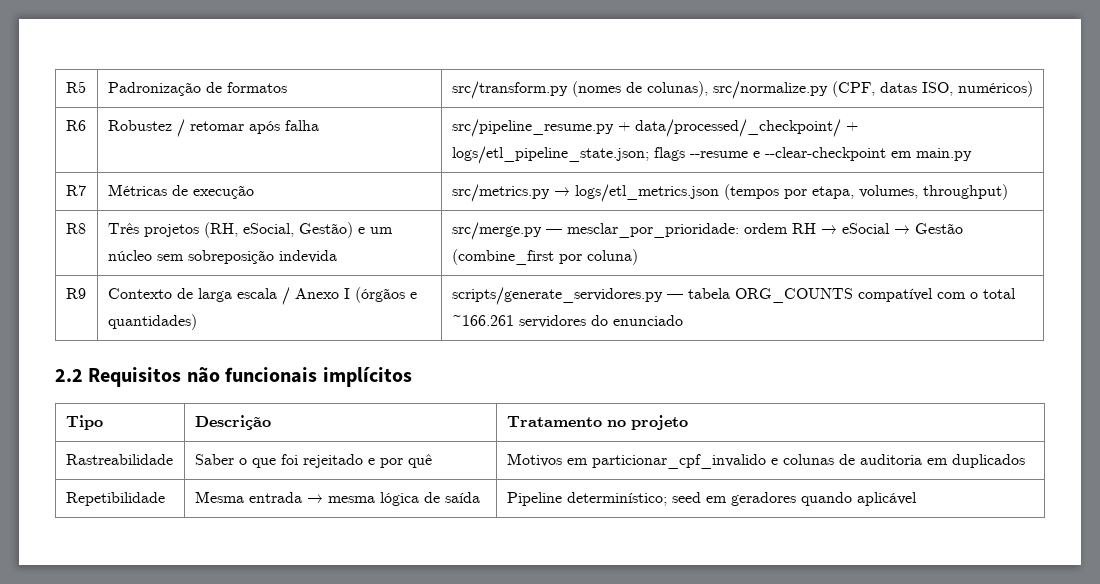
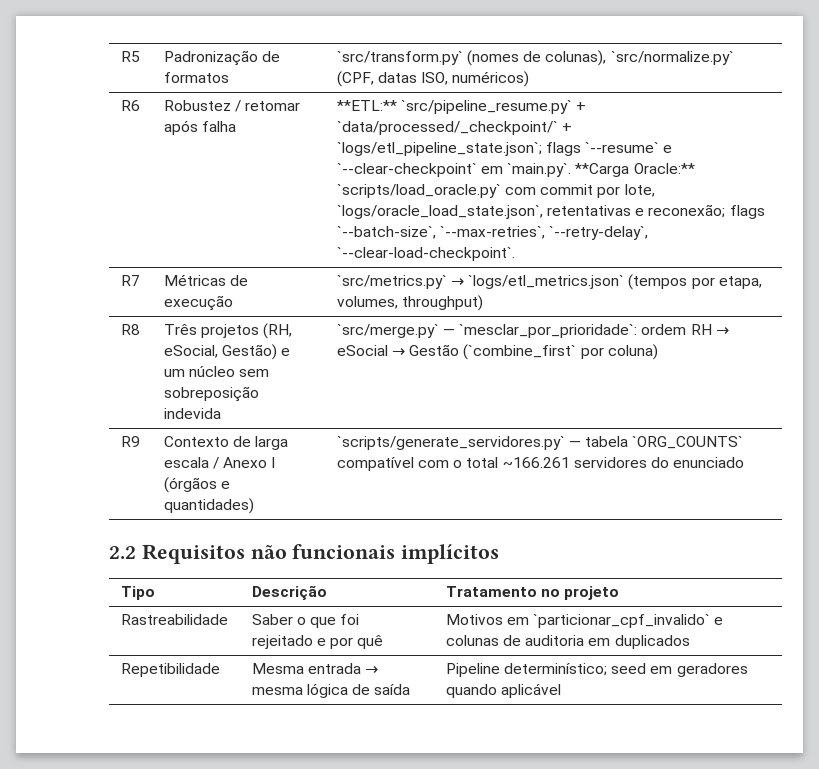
[451,81,568,99] src/transform.py -> [336,51,463,65] `src/transform.py`
[712,81,828,99] src/normalize.py -> [610,51,734,65] `src/normalize.py`
[451,119,858,137] [451,146,972,164] src/pipeline_resume.py + data/processed/_checkpoint/ + logs/etl_pipeline_state.json; flags --resume e --clear-checkpoint em main.py -> [336,100,587,114] [336,121,572,135] [336,142,673,156] [336,163,695,177] [336,184,655,198] [336,204,765,219] [336,226,649,240] [336,247,515,261] **ETL:** `src/pipeline_resume.py` + `data/processed/_checkpoint/` + `logs/etl_pipeline_state.json`; flags `--resume` e `--clear-checkpoint` em `main.py`. **Carga Oracle:** `scripts/load_oracle.py` com commit por lote, `logs/oracle_load_state.json`, retentativas e reconexão; flags `--batch-size`, `--max-retries`, `--retry-delay`, `--clear-load-checkpoint`.
[451,184,719,202] src/metrics.py → logs/etl_metrics.json -> [336,275,625,289] `src/metrics.py` → `logs/etl_metrics.json`
[451,222,739,240] src/merge.py — mesclar_por_prioridade: -> [336,324,638,338] `src/merge.py` — `mesclar_por_prioridade`:
[451,249,554,265] (combine_first -> [463,344,577,360] (`combine_first`
[451,287,663,305] scripts/generate_servidores.py -> [336,436,565,450] `scripts/generate_servidores.py`
[734,288,853,303] ORG_COUNTS -> [632,436,744,449] `ORG_COUNTS`
[591,454,766,469] particionar_cpf_invalido -> [533,614,711,628] `particionar_cpf_invalido`

